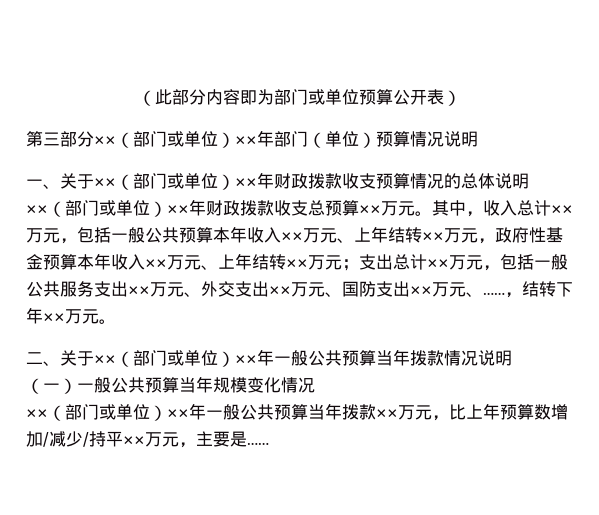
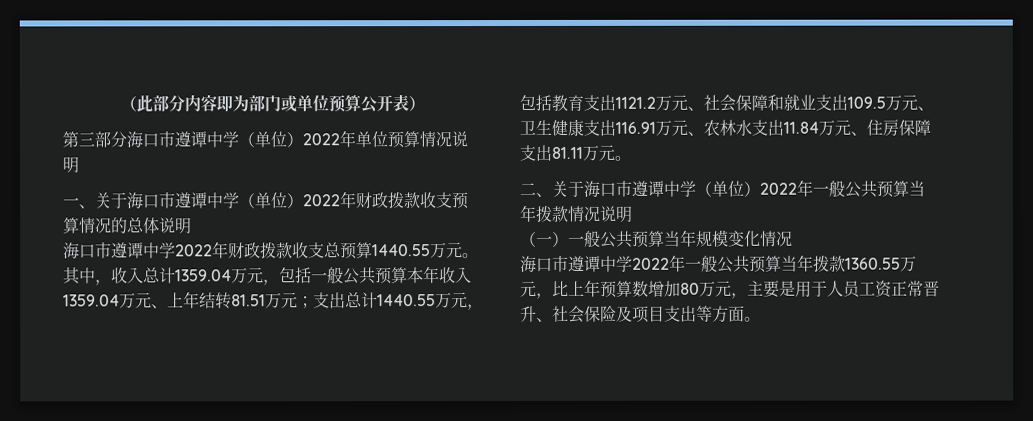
[94,130,376,148] ××（部门或单位）××年部门（单位） -> [126,130,388,149] 海口市遵谭中学（单位）2022年单位
[94,173,257,190] ××（部门或单位）×× -> [126,192,340,210] 海口市遵谭中学（单位）2022
[26,200,189,217] ××（部门或单位）×× -> [63,242,213,260] 海口市遵谭中学2022
[359,205,381,214] ×× -> [372,244,431,257] 1440.55
[551,205,573,214] ×× -> [175,269,232,282] 1359.04
[281,226,563,244] [26,253,308,270] ××万元、上年结转××万元，政府性基金预算本年收入××万元、上年结转×× -> [63,291,266,310] 1359.04万元、上年结转81.51
[427,254,568,271] [26,281,573,298] [26,307,116,324] [26,350,257,367] ××万元，包括一般公共服务支出××万元、外交支出××万元、国防支出××万元、……，结转下年××万元。 // 二、关于××（部门或单位）×× -> [377,292,484,311] [519,94,934,112] [519,118,931,137] [519,144,631,161] [519,180,797,198] 1440.55万元，包括教育支出1121.2万元、社会保障和就业支出109.5万元、卫生健康支出116.91万元、农林水支出11.84万元、住房保障支出81.11万元。 // 二、关于海口市遵谭中学（单位）2022
[26,403,398,421] ××（部门或单位）××年一般公共预算当年拨款×× -> [520,254,901,273] 海口市遵谭中学2022年一般公共预算当年拨款1360.55
[43,431,269,448] /减少/持平××万元，主要是…… -> [680,280,940,299] [520,305,761,323] 80万元，主要是用于人员工资正常晋升、社会保险及项目支出等方面。

